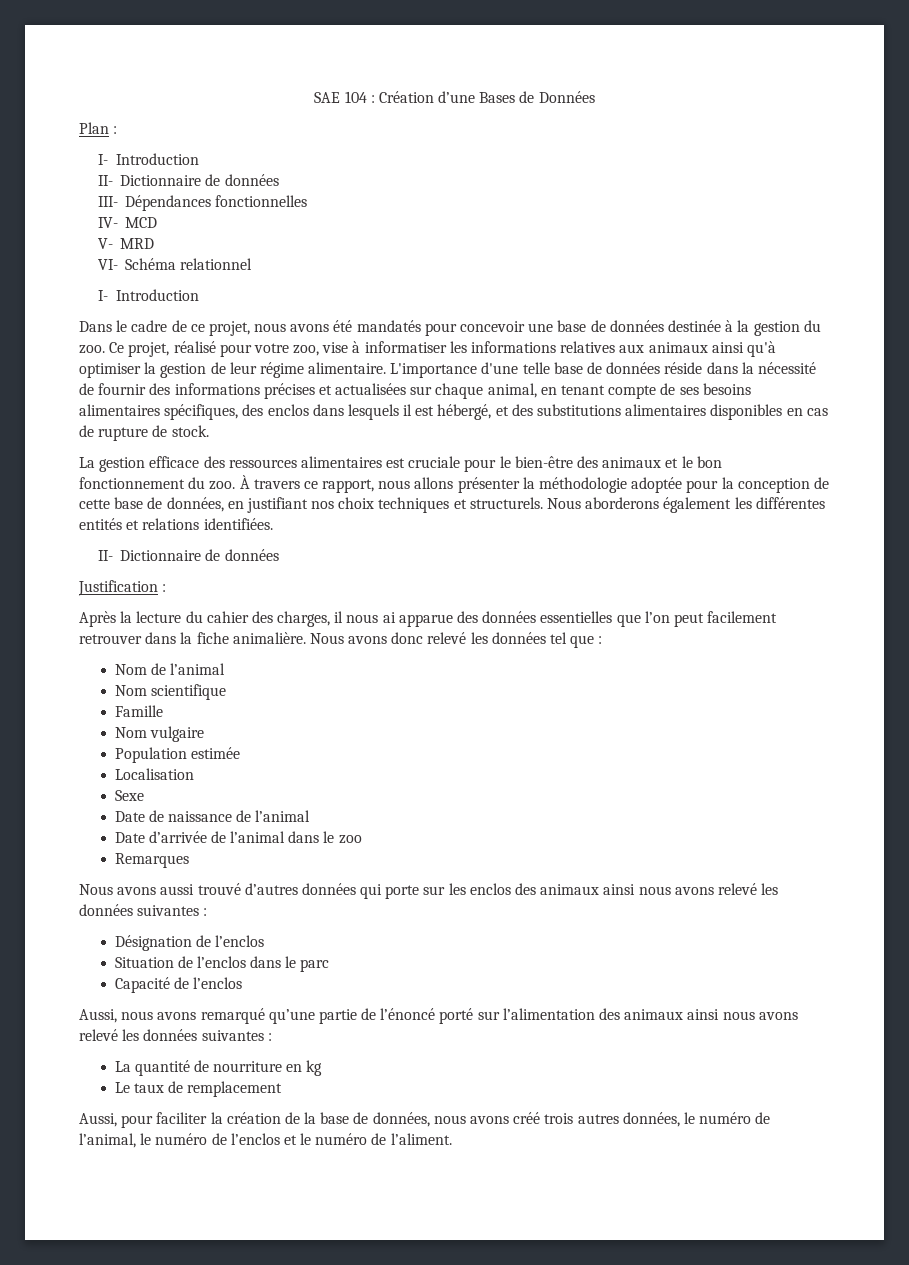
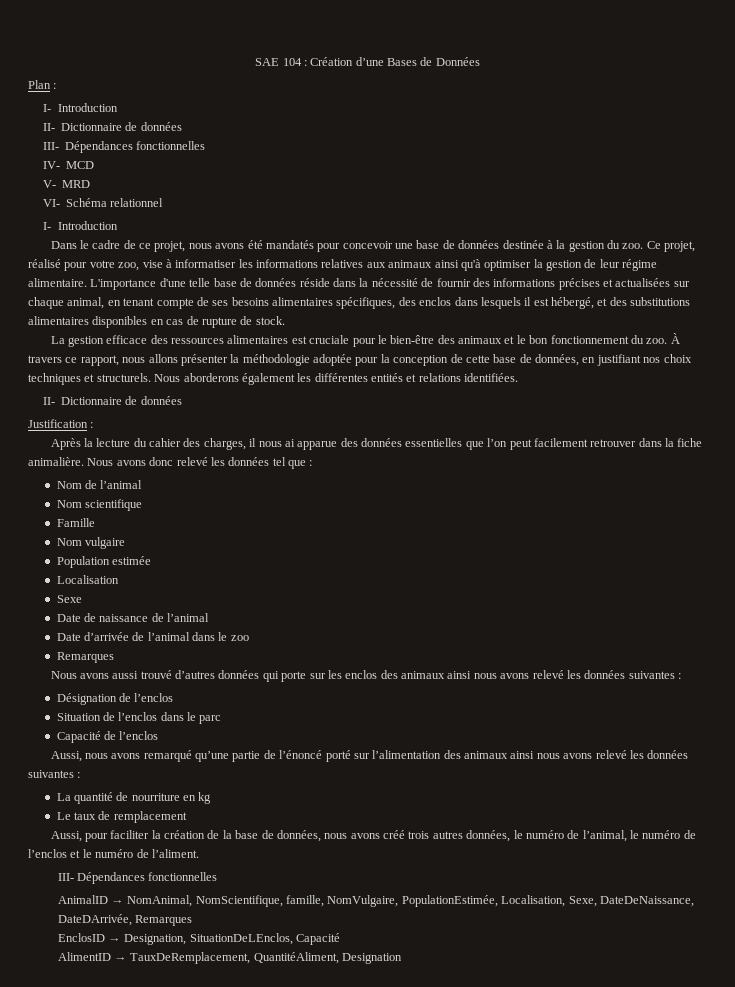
(452, 1139) none -> [57,872,218,884] [57,895,694,907] [57,914,192,926] [57,933,341,945] [57,952,403,964] // III- Dépendances fonctionnelles // AnimalID → NomAnimal, NomScientifique, famille, NomVulgaire, PopulationEstimée, Localisation, Sexe, DateDeNaissance, DateDArrivée, Remarques // EnclosID → Designation, SituationDeLEnclos, Capacité // AlimentID → TauxDeRemplacement, QuantitéAliment, Designation

